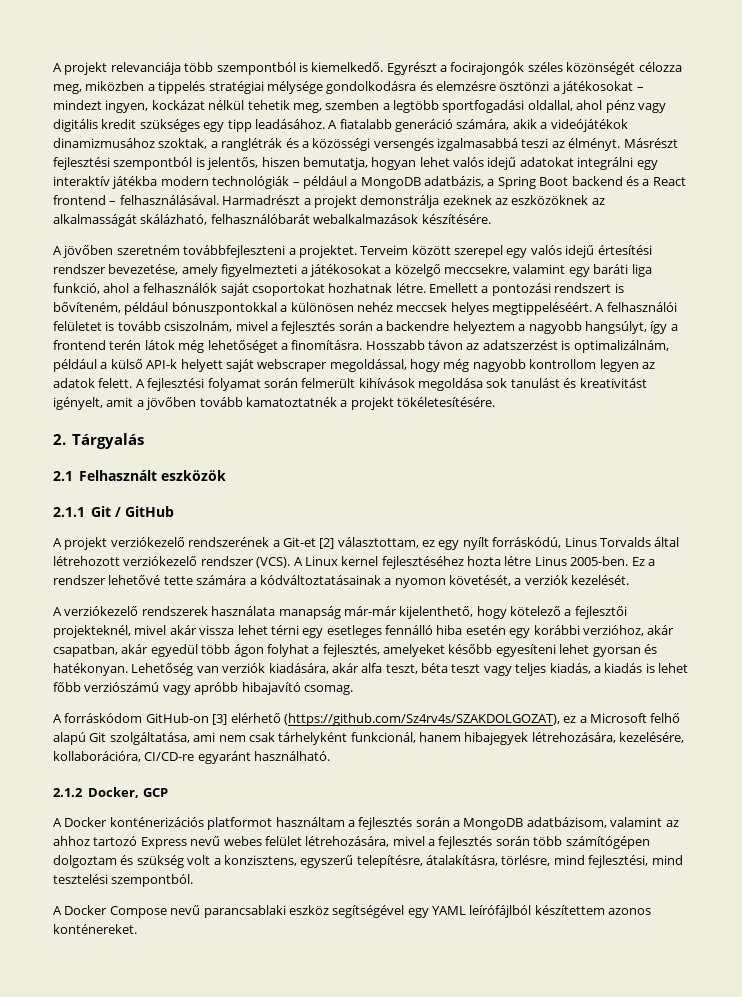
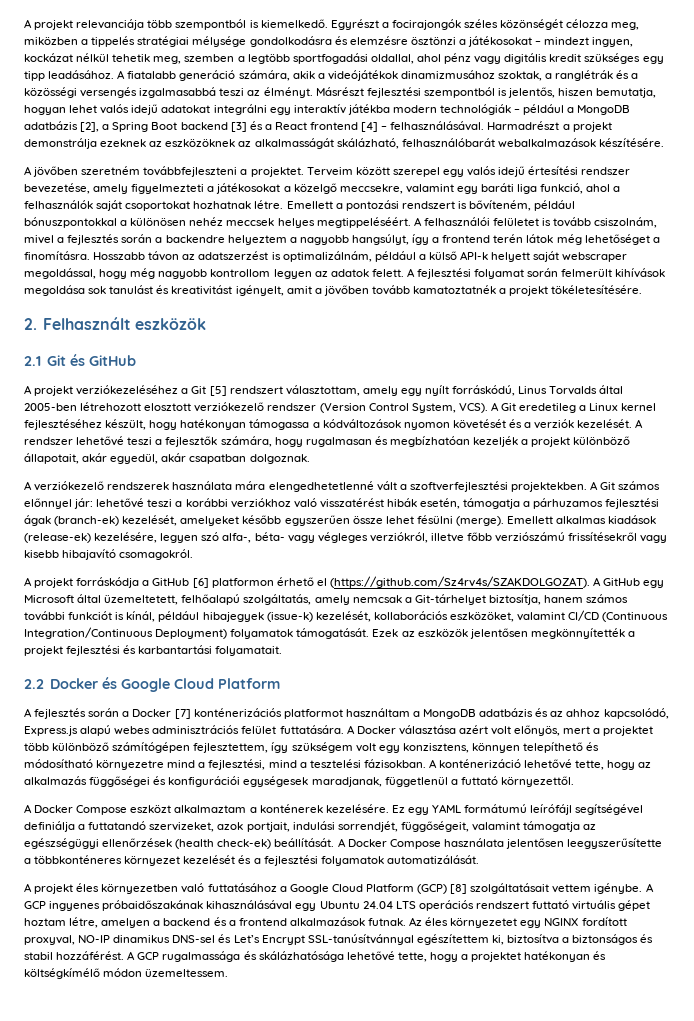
[424,176,484,187] adatbázis, -> [24,121,100,132] adatbázis [2],
(623, 181) none -> [230,122,247,132] [3]
(106, 200) none -> [361,122,379,132] [4]
[72,433,145,449] [53,471,73,481] Tárgyalás // 2.1 -> (37, 324) none
[53,506,122,517] 2.1.1 Git / -> [24,354,85,366] 2.1 Git és
[110,537,435,549] verziókezelő rendszerének a Git-et [2] választottam, ez -> [76,385,398,396] verziókezeléséhez a Git [5] rendszert választottam, amely
[53,556,655,569] [53,575,630,588] [53,606,627,619] [53,625,675,638] [53,644,657,657] [53,663,688,676] [53,682,353,695] [53,713,681,726] [53,732,685,745] [53,751,331,764] [53,787,168,798] [53,817,679,830] [53,836,650,849] [53,855,683,868] [53,874,194,887] [53,905,652,918] [53,924,137,934] létrehozott verziókezelő rendszer (VCS). A Linux kernel fejlesztéséhez hozta létre Linus 2005-ben. Ez a rendszer lehetővé tette számára a kódváltoztatásainak a nyomon követését, a verziók kezelését. // A verziókezelő rendszerek használata manapság már-már kijelenthető, hogy kötelező a fejlesztői projekteknél, mivel akár vissza lehet térni egy esetleges fennálló hiba esetén egy korábbi verzióhoz, akár csapatban, akár egyedül több ágon folyhat a fejlesztés, amelyeket később egyesíteni lehet gyorsan és hatékonyan. Lehetőség van verziók kiadására, akár alfa teszt, béta teszt vagy teljes kiadás, a kiadás is lehet főbb verziószámú vagy apróbb hibajavító csomag. // A forráskódom GitHub-on [3] elérhető (https://github.com/Sz4rv4s/SZAKDOLGOZAT), ez a Microsoft felhő alapú Git szolgáltatása, ami nem csak tárhelyként funkcionál, hanem hibajegyek létrehozására, kezelésére, kollaborációra, CI/CD-re egyaránt használható. // 2.1.2 Docker, GCP // A Docker konténerizációs platformot használtam a fejlesztés során a MongoDB adatbázisom, valamint az ahhoz tartozó Express nevű webes felület létrehozására, mivel a fejlesztés során több számítógépen dolgoztam és szükség volt a konzisztens, egyszerű telepítésre, átalakításra, törlésre, mind fejlesztési, mind tesztelési szempontból. // A Docker Compose nevű parancsablaki eszköz segítségével egy YAML leírófájlból készítettem azonos konténereket. -> [24,402,657,413] [24,419,644,430] [24,436,631,447] [24,453,310,464] [24,481,661,492] [24,498,660,509] [24,515,657,526] [24,532,668,543] [24,549,194,560] [24,576,665,588] [24,594,629,605] [24,610,669,622] [24,627,635,639] [24,645,283,656] [24,677,280,692] [24,708,669,719] [24,725,654,736] [24,742,600,753] [24,759,652,770] [24,776,574,787] [24,804,644,815] [24,821,597,832] [24,838,663,849] [24,855,479,866] [24,883,654,894] [24,900,651,911] [24,917,627,928] [24,934,654,945] [24,951,607,962] [24,968,229,979] 2005-ben létrehozott elosztott verziókezelő rendszer (Version Control System, VCS). A Git eredetileg a Linux kernel fejlesztéséhez készült, hogy hatékonyan támogassa a kódváltozások nyomon követését és a verziók kezelését. A rendszer lehetővé teszi a fejlesztők számára, hogy rugalmasan és megbízhatóan kezeljék a projekt különböző állapotait, akár egyedül, akár csapatban dolgoznak. // A verziókezelő rendszerek használata mára elengedhetetlenné vált a szoftverfejlesztési projektekben. A Git számos előnnyel jár: lehetővé teszi a korábbi verziókhoz való visszatérést hibák esetén, támogatja a párhuzamos fejlesztési ágak (branch-ek) kezelését, amelyeket később egyszerűen össze lehet fésülni (merge). Emellett alkalmas kiadások (release-ek) kezelésére, legyen szó alfa-, béta- vagy végleges verziókról, illetve főbb verziószámú frissítésekről vagy kisebb hibajavító csomagokról. // A projekt forráskódja a GitHub [6] platformon érhető el (https://github.com/Sz4rv4s/SZAKDOLGOZAT). A GitHub egy Microsoft által üzemeltetett, felhőalapú szolgáltatás, amely nemcsak a Git-tárhelyet biztosítja, hanem számos további funkciót is kínál, például hibajegyek (issue-k) kezelését, kollaborációs eszközöket, valamint CI/CD (Continuous Integration/Continuous Deployment) folyamatok támogatását. Ezek az eszközök jelentősen megkönnyítették a projekt fejlesztési és karbantartási folyamatait. // 2.2 Docker és Google Cloud Platform // A fejlesztés során a Docker [7] konténerizációs platformot használtam a MongoDB adatbázis és az ahhoz kapcsolódó, Express.js alapú webes adminisztrációs felület futtatására. A Docker választása azért volt előnyös, mert a projektet több különböző számítógépen fejlesztettem, így szükségem volt egy konzisztens, könnyen telepíthető és módosítható környezetre mind a fejlesztési, mind a tesztelési fázisokban. A konténerizáció lehetővé tette, hogy az alkalmazás függőségei és konfigurációi egységesek maradjanak, függetlenül a futtató környezettől. // A Docker Compose eszközt alkalmaztam a konténerek kezelésére. Ez egy YAML formátumú leírófájl segítségével definiálja a futtatandó szervizeket, azok portjait, indulási sorrendjét, függőségeit, valamint támogatja az egészségügyi ellenőrzések (health check-ek) beállítását. A Docker Compose használata jelentősen leegyszerűsítette a többkonténeres környezet kezelését és a fejlesztési folyamatok automatizálását. // A projekt éles környezetben való futtatásához a Google Cloud Platform (GCP) [8] szolgáltatásait vettem igénybe. A GCP ingyenes próbaidőszakának kihasználásával egy Ubuntu 24.04 LTS operációs rendszert futtató virtuális gépet hoztam létre, amelyen a backend és a frontend alkalmazások futnak. Az éles környezetet egy NGINX fordított proxyval, NO-IP dinamikus DNS-sel és Let’s Encrypt SSL-tanúsítvánnyal egészítettem ki, biztosítva a biztonságos és stabil hozzáférést. A GCP rugalmassága és skálázhatósága lehetővé tette, hogy a projektet hatékonyan és költségkímélő módon üzemeltessem.

